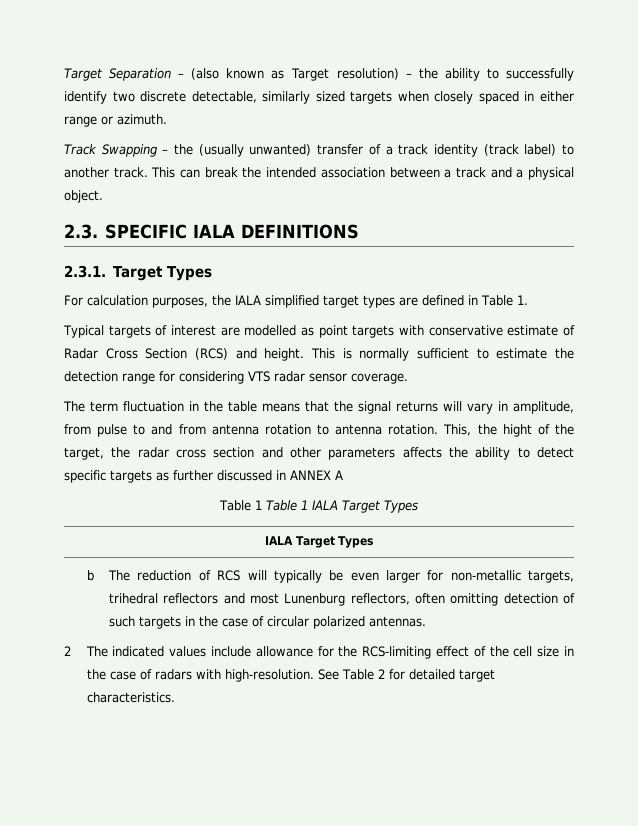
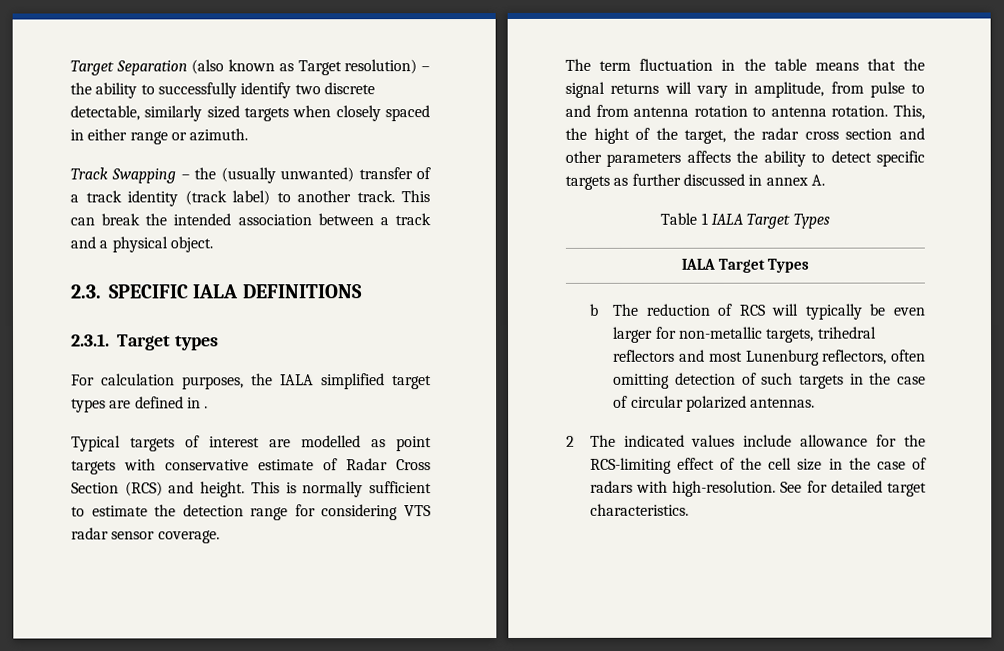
[178,73,185,78] – -> (188, 68) none
[167,266,213,281] Types -> [174,335,219,351] types
[481,295,528,306] Table 1. -> [204,406,209,409] .
[290,470,343,480] [219,500,308,511] ANNEX A // Table 1 Table 1 -> [765,174,825,186] [660,212,708,225] annex A. // Table 1
[341,669,385,680] Table 2 -> (803, 487) none

